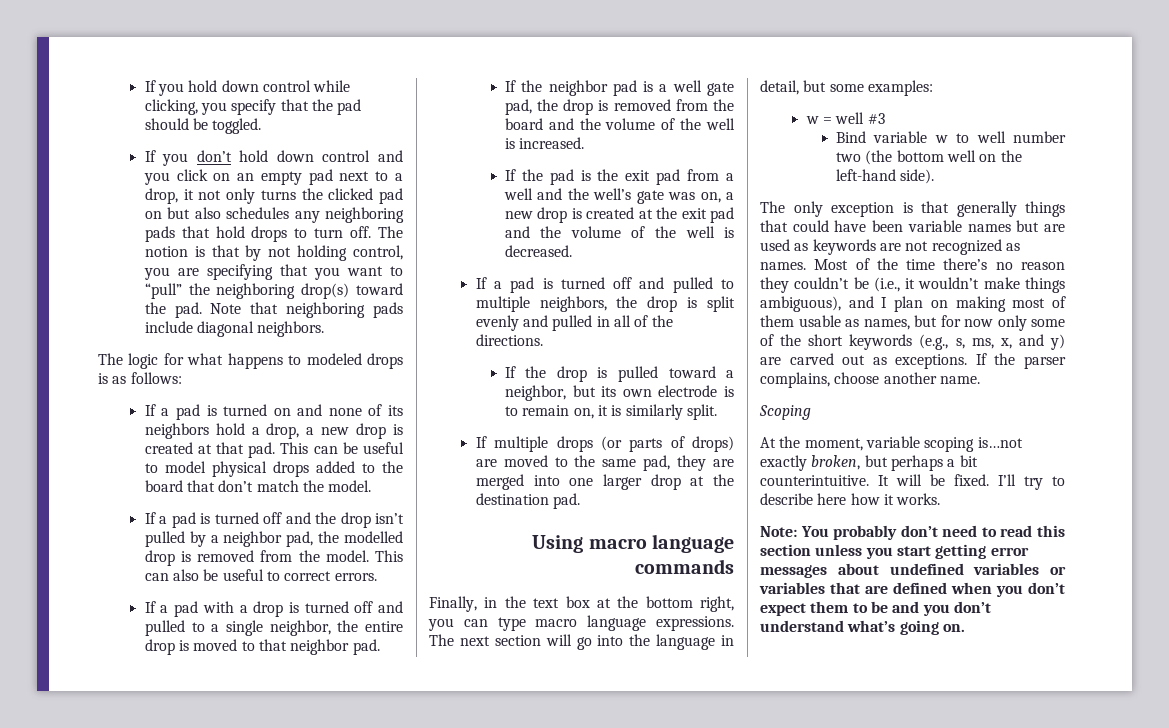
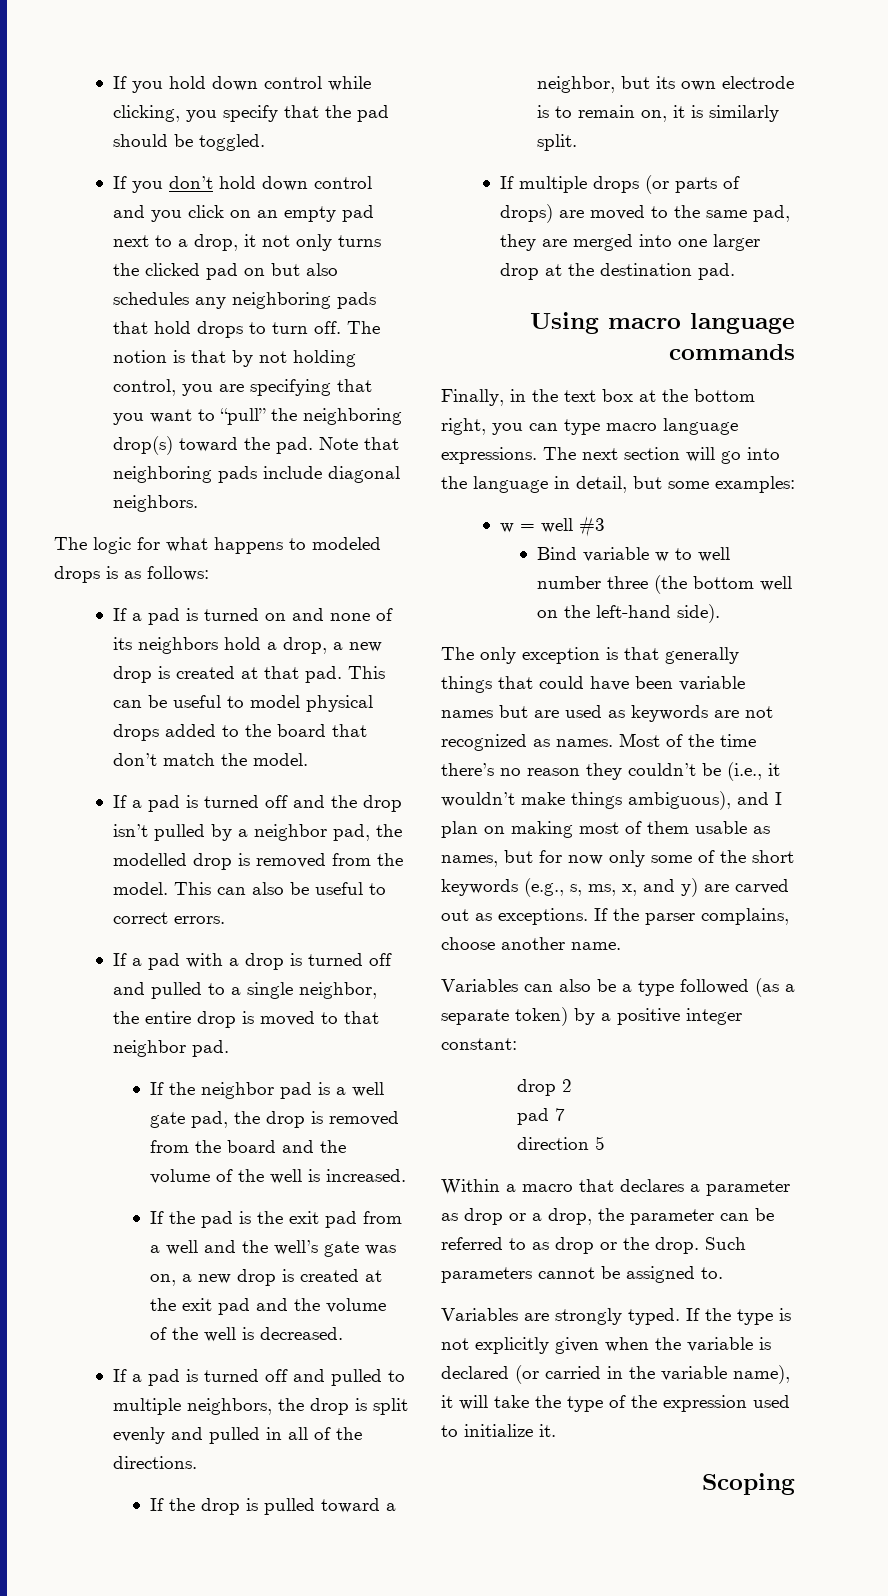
[835,152,861,162] two -> [607,576,649,589] three
[759,405,811,420] [760,436,1023,452] [760,455,978,471] [760,474,1065,490] [760,493,941,505] [760,525,1065,540] [760,544,1029,559] [760,563,1066,578] [759,582,1065,597] [760,601,991,616] [760,620,965,635] Scoping // At the moment, variable scoping is…not exactly broken, but perhaps a bit counterintuitive. It will be fixed. I’ll try to describe here how it works. // Note: You probably don’t need to read this section unless you start getting error messages about undefined variables or variables that are defined when you don’t expect them to be and you don’t understand what’s going on. -> [441,978,795,997] [441,1007,742,1026] [441,1038,517,1050] [516,1079,572,1096] [516,1108,565,1125] [516,1136,605,1150] [441,1179,790,1196] [441,1208,774,1225] [441,1237,746,1254] [441,1266,723,1283] [441,1308,791,1325] [441,1337,771,1354] [441,1365,790,1384] [441,1395,790,1412] [441,1424,556,1437] [702,1473,795,1495] Variables can also be a type followed (as a separate token) by a positive integer constant: // drop 2 // pad 7 // direction 5 // Within a macro that declares a parameter as drop or a drop, the parameter can be referred to as drop or the drop. Such parameters cannot be assigned to. // Variables are strongly typed. If the type is not explicitly given when the variable is declared (or carried in the variable name), it will take the type of the expression used to initialize it. // Scoping

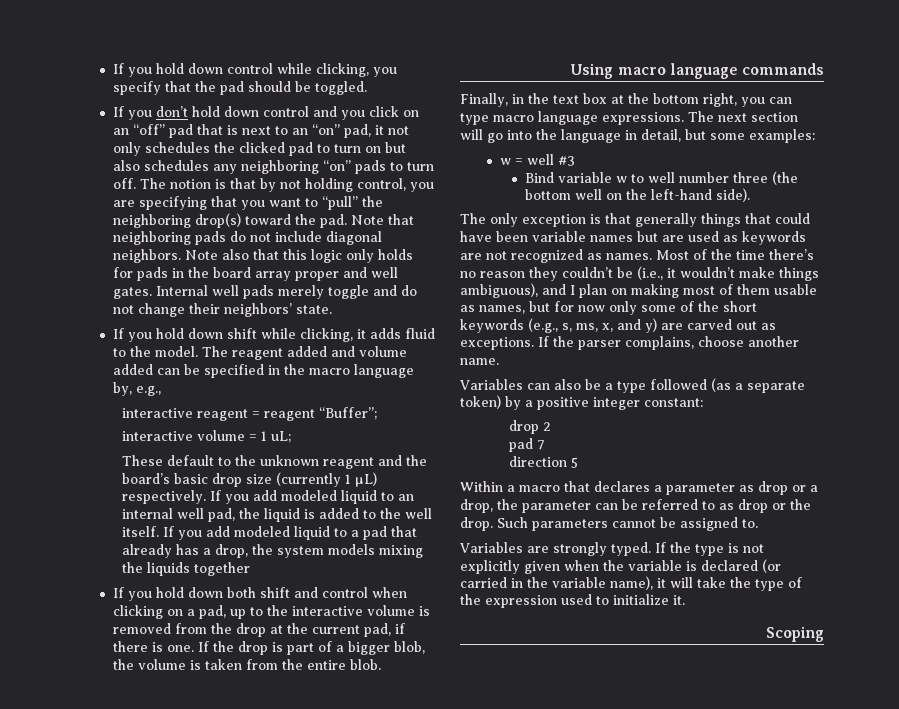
[283,205,374,222] [112,234,238,251] empty pad next to a drop, -> [133,124,372,138] “off” pad that is next to an “on” pad,
[337,235,381,247] turns -> [145,142,211,153] schedules
(238, 271) none -> [317,144,362,153] to turn
[336,292,376,309] [112,321,243,338] pads that hold drops -> [323,160,387,174] “on” pads
(257, 474) none -> [230,231,272,242] do not
[54,537,381,554] [54,566,209,583] [112,608,393,625] [112,637,382,654] [112,666,385,683] [112,695,373,712] [112,724,367,741] [112,753,308,766] [112,795,402,812] [112,824,402,841] [112,853,403,870] [112,882,386,895] [112,912,225,924] [112,953,392,970] [112,982,377,999] [112,1011,379,1028] [112,1040,229,1057] [150,1082,385,1099] [150,1111,400,1128] [150,1140,347,1153] [150,1169,407,1184] [150,1211,403,1228] [150,1240,397,1257] [150,1269,383,1286] [150,1298,387,1315] [150,1327,344,1342] [112,1369,405,1386] [112,1398,408,1415] [112,1427,362,1444] [112,1456,197,1469] [150,1498,397,1515] [537,76,795,93] [537,105,780,122] [537,134,578,151] [499,175,740,194] [499,204,790,223] [499,234,760,251] [499,263,735,280] // The logic for what happens to modeled drops is as follows: // If a pad is turned on and none of its neighbors hold a drop, a new drop is created at that pad. This can be useful to model physical drops added to the board that don’t match the model. // If a pad is turned off and the drop isn’t pulled by a neighbor pad, the modelled drop is removed from the model. This can also be useful to correct errors. // If a pad with a drop is turned off and pulled to a single neighbor, the entire drop is moved to that neighbor pad. // If the neighbor pad is a well gate pad, the drop is removed from the board and the volume of the well is increased. // If the pad is the exit pad from a well and the well’s gate was on, a new drop is created at the exit pad and the volume of the well is decreased. // If a pad is turned off and pulled to multiple neighbors, the drop is split evenly and pulled in all of the directions. // If the drop is pulled toward a neighbor, but its own electrode is to remain on, it is similarly split. // If multiple drops (or parts of drops) are moved to the same pad, they are merged into one larger drop at the destination pad. -> [185,249,414,263] [113,267,399,281] [113,285,418,299] [113,303,333,317] [113,328,436,342] [113,346,408,360] [113,364,415,378] [113,382,162,396] [122,407,378,421] [122,430,292,443] [122,455,428,469] [122,472,378,487] [122,490,415,504] [122,508,433,522] [122,526,418,540] [122,544,424,558] [122,562,251,576] [113,587,408,601] [113,605,431,619] [113,623,406,637] [113,641,426,655] [113,659,382,670] Note also that this logic only holds for pads in the board array proper and well gates. Internal well pads merely toggle and do not change their neighbors’ state. // If you hold down shift while clicking, it adds fluid to the model. The reagent added and volume added can be specified in the macro language by, e.g., // interactive reagent = reagent “Buffer”; // interactive volume = 1 uL; // These default to the unknown reagent and the board’s basic drop size (currently 1 µL) respectively. If you add modeled liquid to an internal well pad, the liquid is added to the well itself. If you add modeled liquid to a pad that already has a drop, the system models mixing the liquids together // If you hold down both shift and control when clicking on a pad, up to the interactive volume is removed from the drop at the current pad, if there is one. If the drop is part of a bigger blob, the volume is taken from the entire blob.

